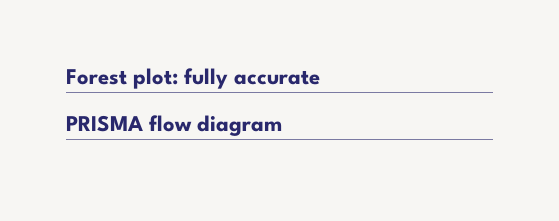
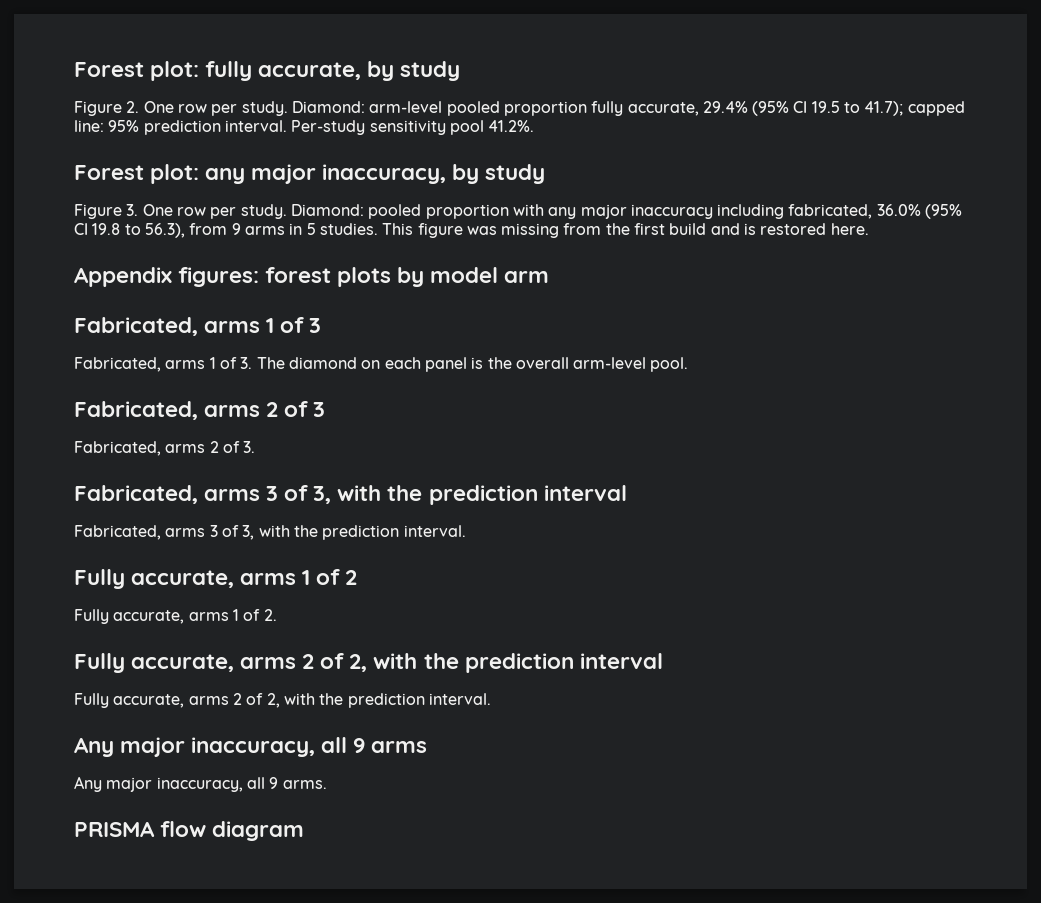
[234,70,321,85] accurate -> [258,61,461,81] [74,101,965,116] [74,120,535,135] [74,164,546,184] [74,204,963,219] [74,223,869,238] [74,267,550,287] [74,317,322,336] [74,357,689,372] [74,401,326,420] [74,441,256,456] [74,485,627,505] [74,525,466,540] [74,569,358,589] [74,609,277,624] [74,653,663,673] [74,693,491,708] [74,737,428,757] [74,776,327,792] accurate, by study // Figure 2. One row per study. Diamond: arm-level pooled proportion fully accurate, 29.4% (95% CI 19.5 to 41.7); capped line: 95% prediction interval. Per-study sensitivity pool 41.2%. // Forest plot: any major inaccuracy, by study // Figure 3. One row per study. Diamond: pooled proportion with any major inaccuracy including fabricated, 36.0% (95% CI 19.8 to 56.3), from 9 arms in 5 studies. This figure was missing from the first build and is restored here. // Appendix figures: forest plots by model arm // Fabricated, arms 1 of 3 // Fabricated, arms 1 of 3. The diamond on each panel is the overall arm-level pool. // Fabricated, arms 2 of 3 // Fabricated, arms 2 of 3. // Fabricated, arms 3 of 3, with the prediction interval // Fabricated, arms 3 of 3, with the prediction interval. // Fully accurate, arms 1 of 2 // Fully accurate, arms 1 of 2. // Fully accurate, arms 2 of 2, with the prediction interval // Fully accurate, arms 2 of 2, with the prediction interval. // Any major inaccuracy, all 9 arms // Any major inaccuracy, all 9 arms.

